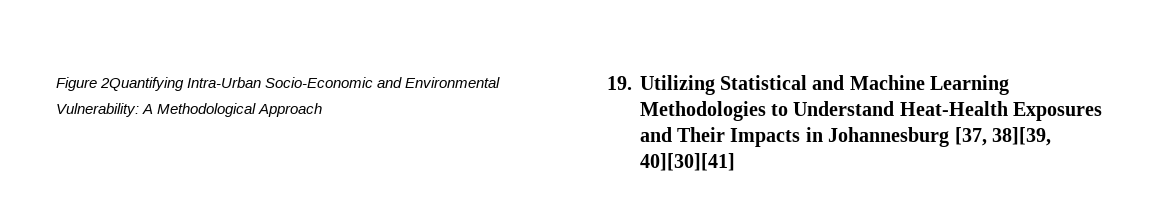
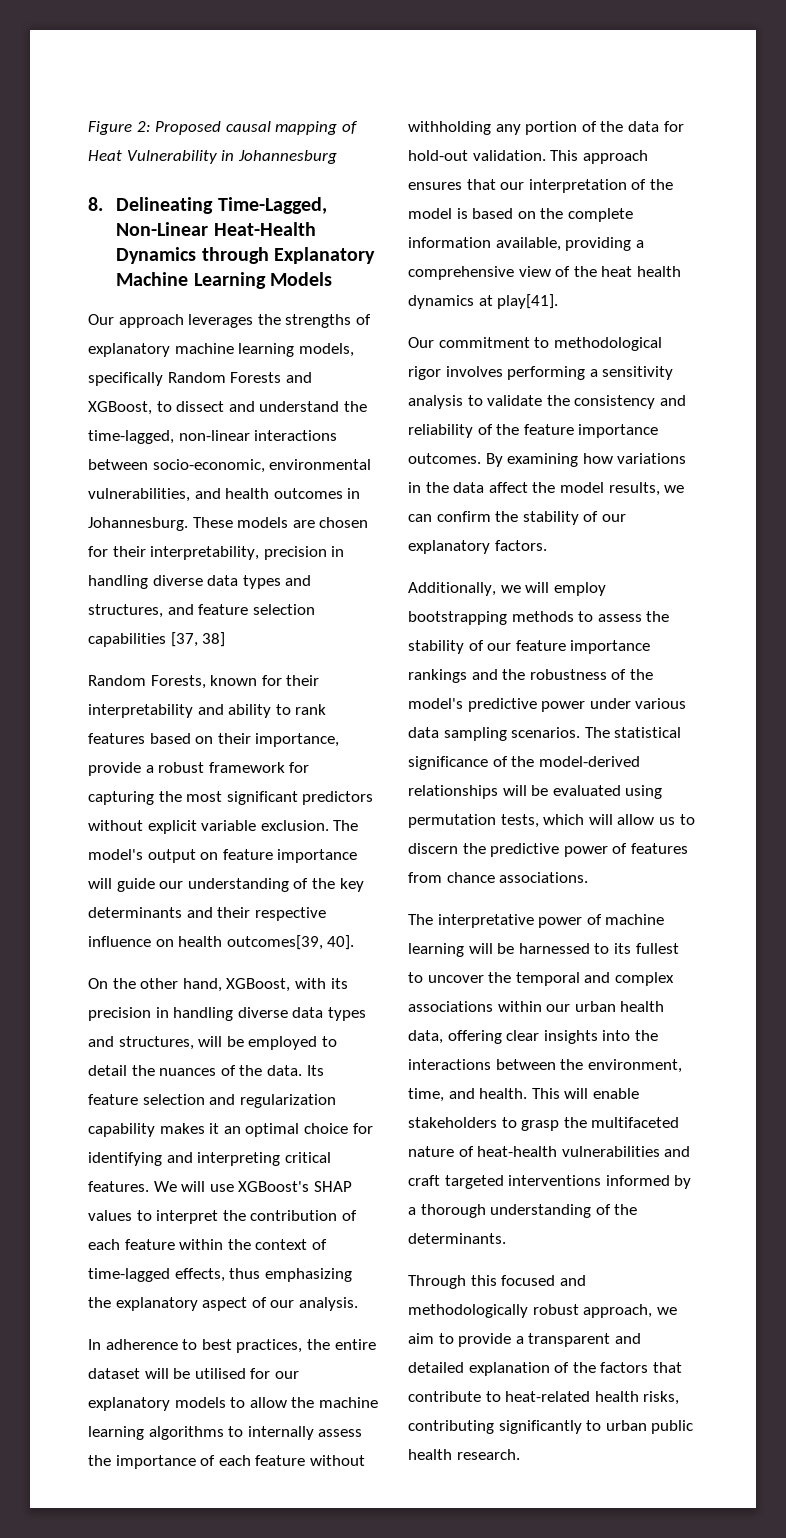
[100,77,501,91] [56,103,323,117] [607,75,1010,95] [639,101,1103,121] [639,127,1051,147] [639,153,735,171] 2Quantifying Intra-Urban Socio-Economic and Environmental Vulnerability: A Methodological Approach // 19. Utilizing Statistical and Machine Learning Methodologies to Understand Heat-Health Exposures and Their Impacts in Johannesburg [37, 38][39, 40][30][41] -> [136,121,358,135] [88,150,337,164] [88,197,327,214] [116,222,316,236] [116,247,376,264] [116,272,333,289] [88,314,371,328] [88,343,354,357] [88,372,312,386] [88,401,367,415] [88,430,338,444] [88,459,372,473] [88,488,361,502] [88,517,369,531] [88,546,345,560] [88,575,312,589] [88,604,315,618] [88,632,226,647] [88,675,320,689] [88,704,327,718] [88,733,340,747] [88,762,310,776] [88,791,374,805] [88,820,359,834] [88,849,358,863] [88,878,364,892] [88,907,326,921] [88,935,355,950] [88,978,348,992] [88,1007,366,1021] [88,1036,337,1050] [88,1065,324,1076] [88,1094,336,1108] [88,1123,373,1137] [88,1152,331,1166] [88,1181,352,1192] [88,1210,357,1224] [88,1239,327,1250] [88,1268,352,1282] [88,1297,358,1311] [88,1339,376,1353] [88,1368,299,1379] [88,1397,378,1411] [88,1426,363,1440] [88,1455,365,1469] [408,121,684,135] [408,150,648,164] [408,179,673,193] [408,208,633,222] [408,237,644,251] [408,266,681,280] [408,294,559,309] [408,337,662,351] [408,366,674,380] [408,395,686,409] [408,424,659,438] [408,453,687,467] [408,482,685,496] [408,511,626,525] [408,540,547,554] [408,582,606,596] [408,611,670,625] [408,640,651,654] [408,669,653,683] [408,698,687,712] [408,727,682,741] [408,756,640,770] [408,785,663,799] [408,814,695,828] [408,843,688,857] [408,872,589,883] [408,914,665,928] [408,943,679,957] [408,972,674,986] [408,1001,665,1012] [408,1030,658,1044] [408,1059,682,1073] [408,1088,639,1102] [408,1117,680,1131] [408,1146,691,1157] [408,1175,692,1189] [408,1204,638,1218] [408,1233,506,1244] [408,1275,586,1289] [408,1304,677,1318] [408,1333,641,1347] [408,1362,682,1376] [408,1391,680,1405] [408,1420,694,1434] [408,1449,520,1460] 2: Proposed causal mapping of Heat Vulnerability in Johannesburg // 8. Delineating Time-Lagged, Non-Linear Heat-Health Dynamics through Explanatory Machine Learning Models // Our approach leverages the strengths of explanatory machine learning models, specifically Random Forests and XGBoost, to dissect and understand the time-lagged, non-linear interactions between socio-economic, environmental vulnerabilities, and health outcomes in Johannesburg. These models are chosen for their interpretability, precision in handling diverse data types and structures, and feature selection capabilities [37, 38] // Random Forests, known for their interpretability and ability to rank features based on their importance, provide a robust framework for capturing the most significant predictors without explicit variable exclusion. The model's output on feature importance will guide our understanding of the key determinants and their respective influence on health outcomes[39, 40]. // On the other hand, XGBoost, with its precision in handling diverse data types and structures, will be employed to detail the nuances of the data. Its feature selection and regularization capability makes it an optimal choice for identifying and interpreting critical features. We will use XGBoost's SHAP values to interpret the contribution of each feature within the context of time-lagged effects, thus emphasizing the explanatory aspect of our analysis. // In adherence to best practices, the entire dataset will be utilised for our explanatory models to allow the machine learning algorithms to internally assess the importance of each feature without withholding any portion of the data for hold-out validation. This approach ensures that our interpretation of the model is based on the complete information available, providing a comprehensive view of the heat health dynamics at play[41]. // Our commitment to methodological rigor involves performing a sensitivity analysis to validate the consistency and reliability of the feature importance outcomes. By examining how variations in the data affect the model results, we can confirm the stability of our explanatory factors. // Additionally, we will employ bootstrapping methods to assess the stability of our feature importance rankings and the robustness of the model's predictive power under various data sampling scenarios. The statistical significance of the model-derived relationships will be evaluated using permutation tests, which will allow us to discern the predictive power of features from chance associations. // The interpretative power of machine learning will be harnessed to its fullest to uncover the temporal and complex associations within our urban health data, offering clear insights into the interactions between the environment, time, and health. This will enable stakeholders to grasp the multifaceted nature of heat-health vulnerabilities and craft targeted interventions informed by a thorough understanding of the determinants. // Through this focused and methodologically robust approach, we aim to provide a transparent and detailed explanation of the factors that contribute to heat-related health risks, contributing significantly to urban public health research.

